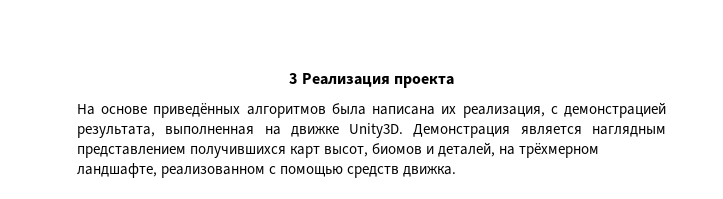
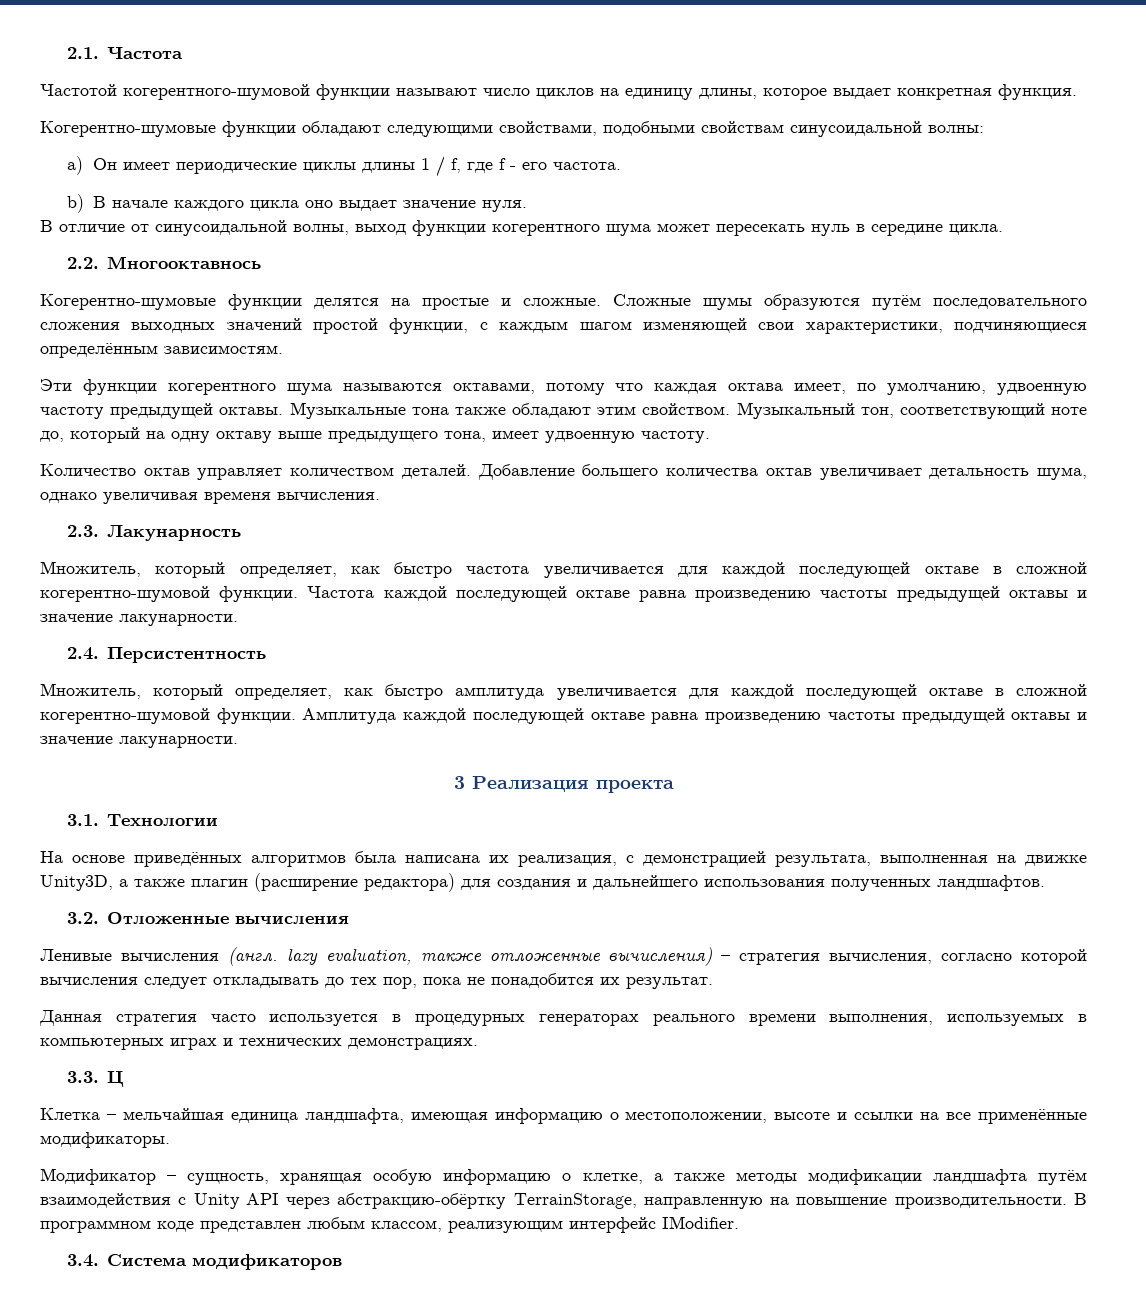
(289, 78) none -> [66,46,184,60] [40,84,1077,100] [40,121,984,137] [66,156,621,177] [66,194,527,213] [40,220,1003,236] [66,256,262,269] [40,294,1087,310] [40,318,1087,334] [40,343,283,358] [40,379,1087,395] [40,402,1087,419] [40,427,710,443] [40,464,1088,480] [40,491,380,504] [66,525,242,541] [40,561,1087,578] [40,586,1087,602] [40,614,238,626] [66,647,267,663] [40,683,1087,700] [40,708,1088,724] [40,736,238,748] 2.1. Частота // Частотой когерентного-шумовой функции называют число циклов на единицу длины, которое выдает конкретная функция. // Когерентно-шумовые функции обладают следующими свойствами, подобными свойствам синусоидальной волны: // a) Он имеет периодические циклы длины 1 / f, где f - его частота. // b) В начале каждого цикла оно выдает значение нуля. // В отличие от синусоидальной волны, выход функции когерентного шума может пересекать нуль в середине цикла. // 2.2. Многооктавнось // Когерентно-шумовые функции делятся на простые и сложные. Сложные шумы образуются путём последовательного сложения выходных значений простой функции, с каждым шагом изменяющей свои характеристики, подчиняющиеся определённым зависимостям. // Эти функции когерентного шума называются октавами, потому что каждая октава имеет, по умолчанию, удвоенную частоту предыдущей октавы. Музыкальные тона также обладают этим свойством. Музыкальный тон, соответствующий ноте до, который на одну октаву выше предыдущего тона, имеет удвоенную частоту. // Количество октав управляет количеством деталей. Добавление большего количества октав увеличивает детальность шума, однако увеличивая временя вычисления. // 2.3. Лакунарность // Множитель, который определяет, как быстро частота увеличивается для каждой последующей октаве в сложной когерентно-шумовой функции. Частота каждой последующей октаве равна произведению частоты предыдущей октавы и значение лакунарности. // 2.4. Персистентность // Множитель, который определяет, как быстро амплитуда увеличивается для каждой последующей октаве в сложной когерентно-шумовой функции. Амплитуда каждой последующей октаве равна произведению частоты предыдущей октавы и значение лакунарности. //
(454, 82) none -> [66,814,219,827] // 3.1. Технологии
[349,123,666,138] [77,142,600,158] [77,163,457,178] Unity3D. Демонстрация является наглядным представлением получившихся карт высот, биомов и деталей, на трёхмерном ландшафте, реализованном с помощью средств движка. -> [40,873,1045,892] [66,912,350,924] [40,947,1087,966] [40,973,713,989] [39,1010,1088,1026] [40,1037,478,1050] [66,1071,125,1087] [40,1108,1088,1124] [40,1132,170,1148] [40,1168,1087,1185] [40,1193,1087,1209] [40,1216,739,1233] [66,1254,343,1270] Unity3D, а также плагин (расширение редактора) для создания и дальнейшего использования полученных ландшафтов. // 3.2. Отложенные вычисления // Ленивые вычисления (англ. lazy evaluation, также отложенные вычисления) – стратегия вычисления, согласно которой вычисления следует откладывать до тех пор, пока не понадобится их результат. // Данная стратегия часто используется в процедурных генераторах реального времени выполнения, используемых в компьютерных играх и технических демонстрациях. // 3.3. Ц // Клетка – мельчайшая единица ландшафта, имеющая информацию о местоположении, высоте и ссылки на все применённые модификаторы. // Модификатор – сущность, хранящая особую информацию о клетке, а также методы модификации ландшафта путём взаимодействия с Unity API через абстракцию-обёртку TerrainStorage, направленную на повышение производительности. В программном коде представлен любым классом, реализующим интерфейс IModifier. // 3.4. Система модификаторов

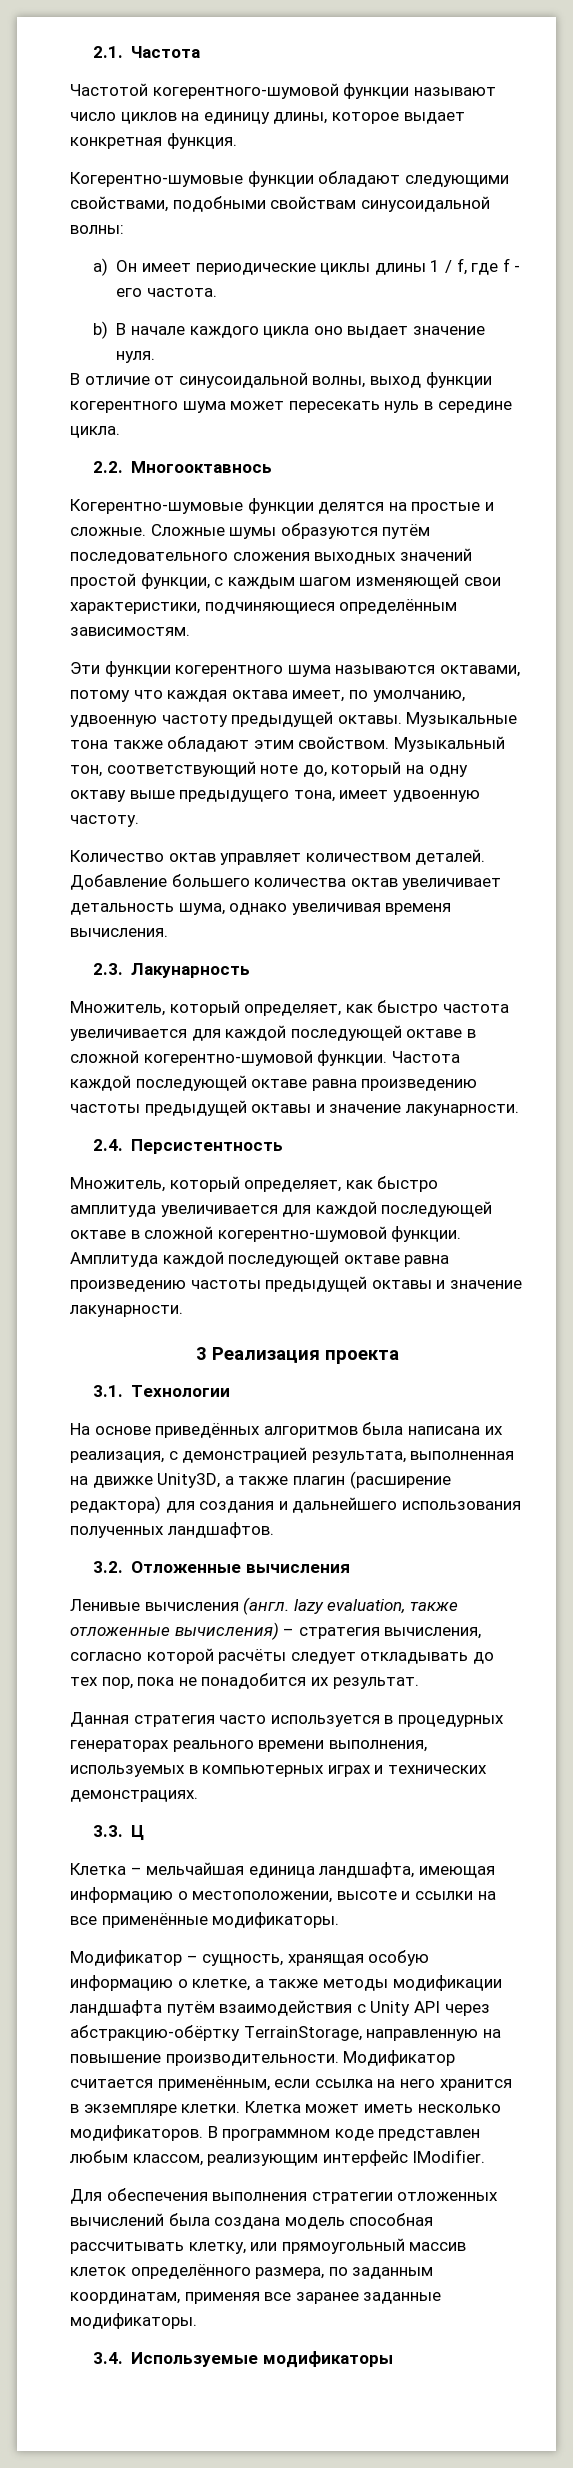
[40,977,138,985] вычисления -> [218,1649,287,1664] расчёты
(1067, 1203) none -> [343,2050,456,2066] [70,2076,512,2091] [70,2101,501,2116] [70,2125,203,2141] Модификатор считается применённым, если ссылка на него хранится в экземпляре клетки. Клетка может иметь несколько модификаторов.
(739, 1222) none -> [70,2188,499,2204] [70,2213,434,2229] [70,2238,467,2254] [70,2264,434,2279] [70,2292,442,2304] [70,2313,197,2329] // Для обеспечения выполнения стратегии отложенных вычислений была создана модель способная рассчитывать клетку, или прямоугольный массив клеток определённого размера, по заданным координатам, применяя все заранее заданные модификаторы.
[107,1254,343,1270] Система модификаторов -> [131,2351,394,2368] Используемые модификаторы

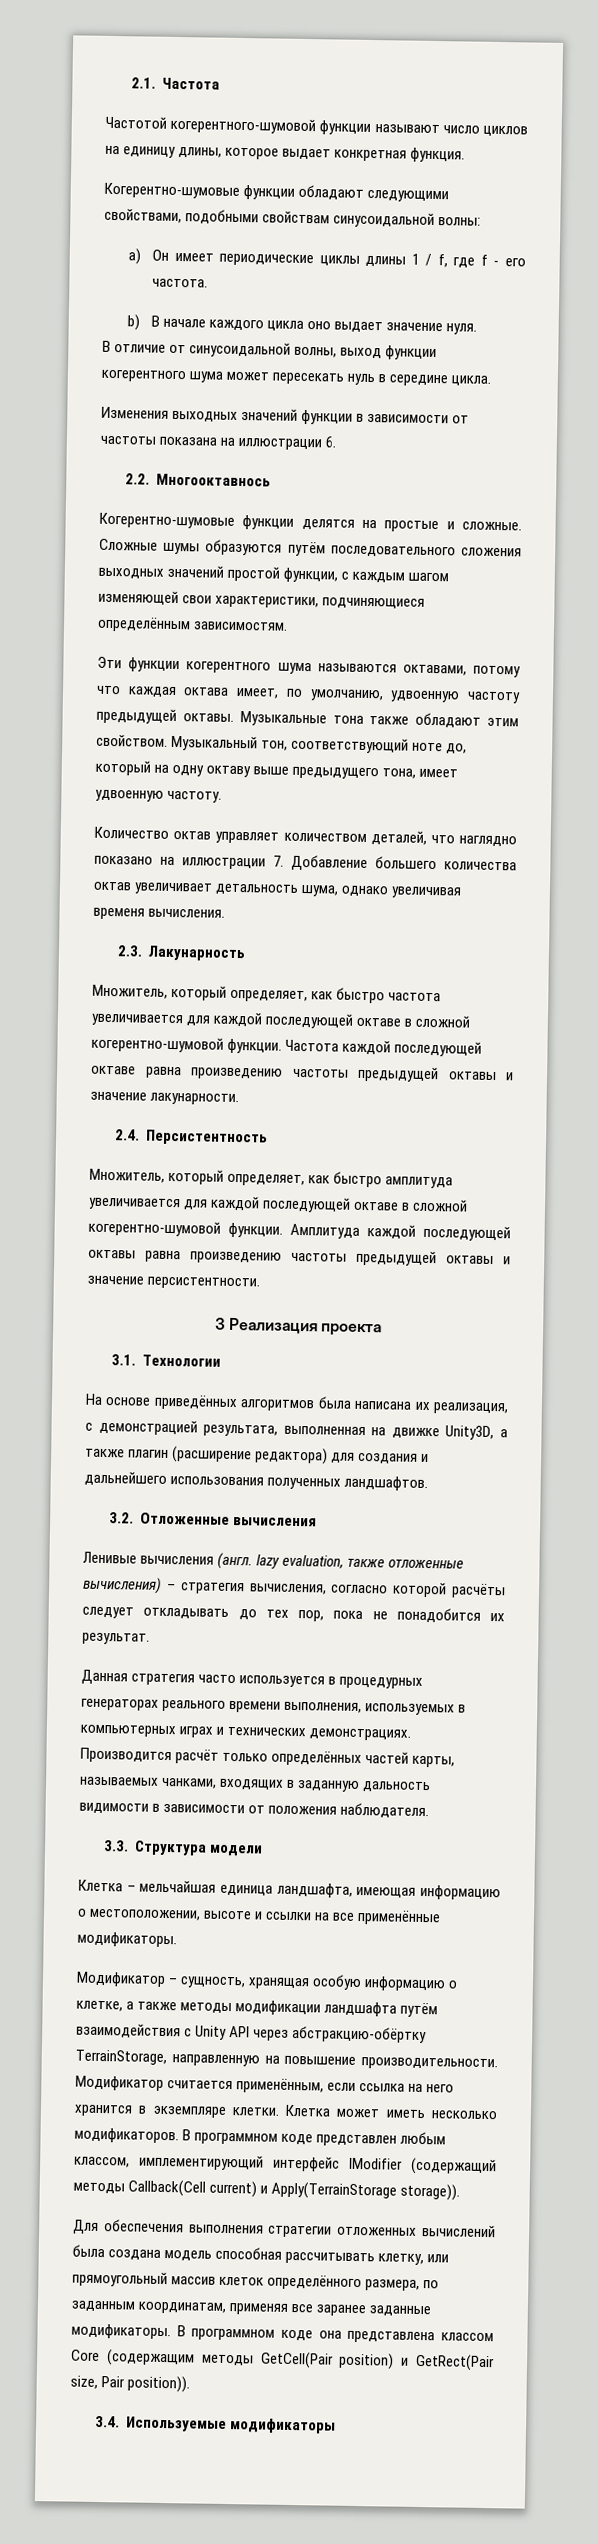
(120, 432) none -> [101,406,470,425] [100,435,337,451] // Изменения выходных значений функции в зависимости от частоты показана на иллюстрации 6.
[415,849,486,865] деталей. -> [370,830,518,847] [94,855,284,870] деталей, что наглядно показано на иллюстрации 7.
[343,1255,450,1267] [70,1276,522,1292] [70,1305,183,1317] октаве равна произведению частоты предыдущей октавы и значение лакунарности. -> [88,1249,511,1267] [87,1275,261,1290] октавы равна произведению частоты предыдущей октавы и значение персистентности.
(198, 1796) none -> [80,1747,456,1768] [80,1776,432,1793] [79,1802,430,1819] Производится расчёт только определённых частей карты, называемых чанками, входящих в заданную дальность видимости в зависимости от положения наблюдателя.
[131,1825,145,1841] Ц -> [134,1840,264,1857] Структура модели
[207,2149,486,2166] реализующим интерфейс IModifier. -> [139,2153,497,2176] [73,2179,461,2201] имплементирующий интерфейс IModifier (содержащий методы Callback(Cell current) и Apply(TerrainStorage storage)).
(197, 2321) none -> [176,2325,494,2344] [71,2349,495,2372] [70,2375,191,2393] В программном коде она представлена классом Core (содержащим методы GetCell(Pair position) и GetRect(Pair size, Pair position)).

